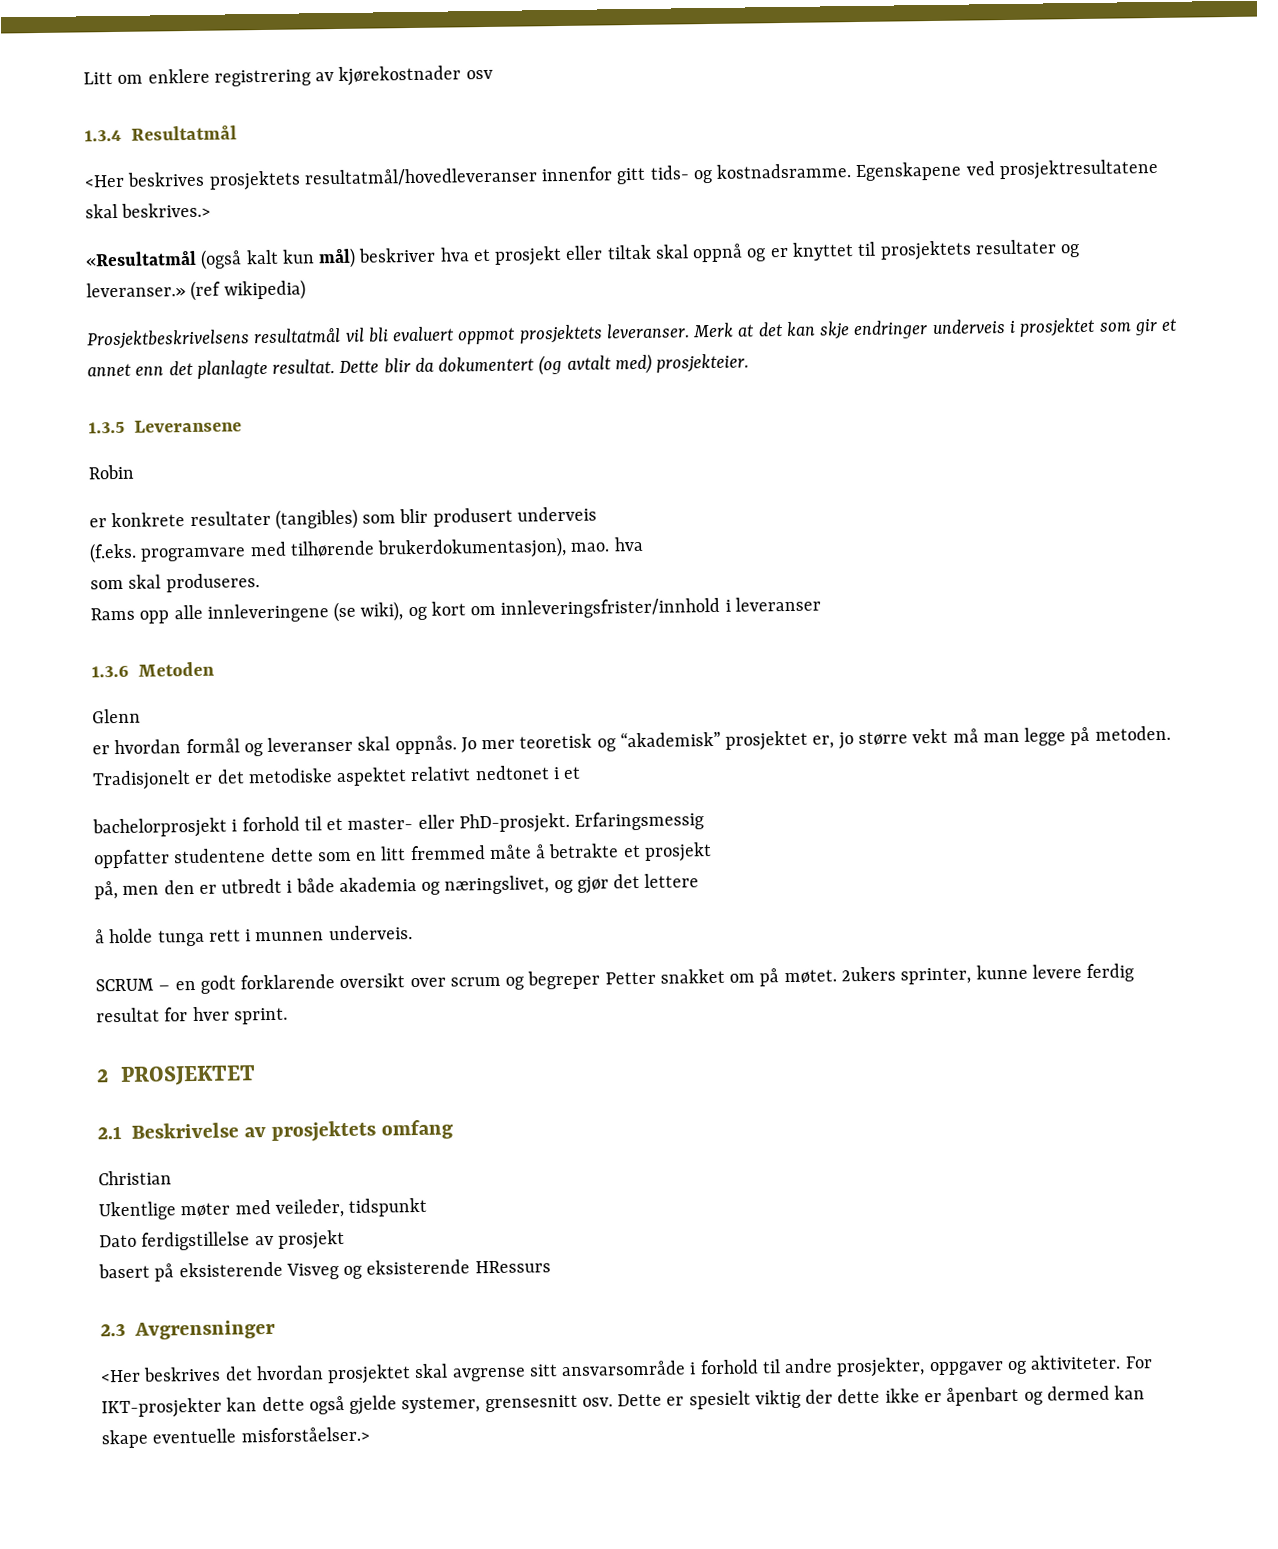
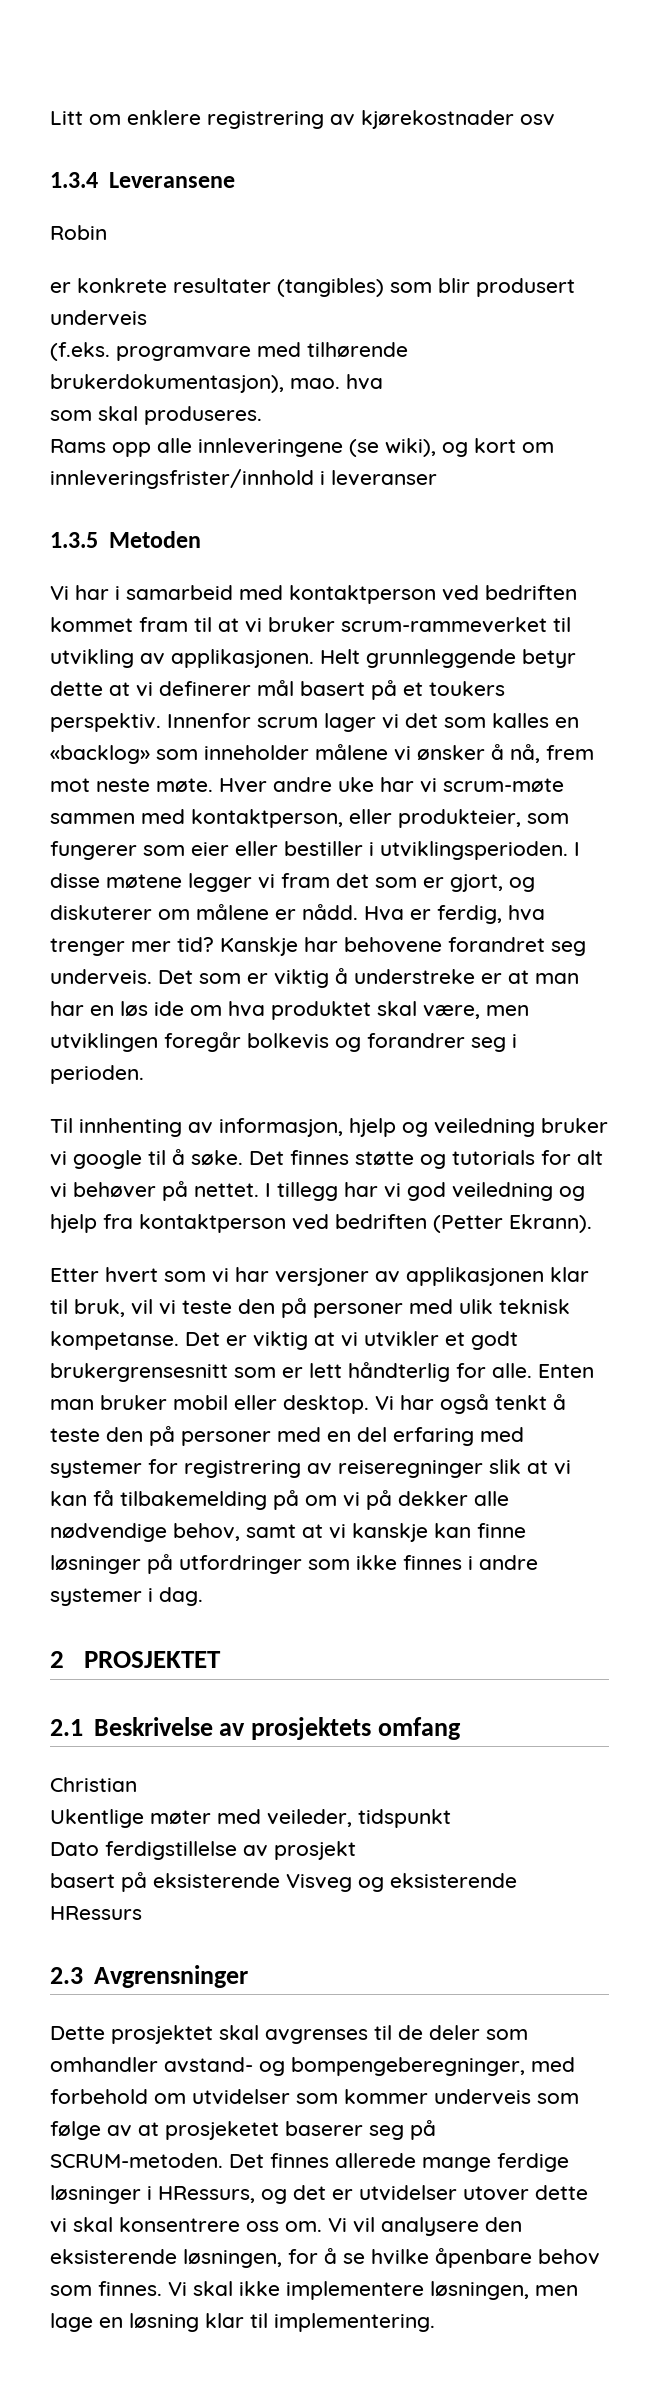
[130,125,237,141] [84,158,1159,191] [85,202,212,219] [85,239,1081,270] [86,279,306,301] [86,317,1178,350] [87,353,750,379] [88,421,125,434] Resultatmål // <Her beskrives prosjektets resultatmål/hovedleveranser innenfor gitt tids- og kostnadsramme. Egenskapene ved prosjektresultatene skal beskrives.> // «Resultatmål (også kalt kun mål) beskriver hva et prosjekt eller tiltak skal oppnå og er knyttet til prosjektets resultater og leveranser.» (ref wikipedia) // Prosjektbeskrivelsens resultatmål vil bli evaluert oppmot prosjektets leveranser. Merk at det kan skje endringer underveis i prosjektet som gir et annet enn det planlagte resultat. Dette blir da dokumentert (og avtalt med) prosjekteier. // 1.3.5 -> (98, 180) none
[91,665,129,678] 1.3.6 -> [50,532,98,548] 1.3.5
[92,708,141,724] [92,725,1171,757] [92,765,582,791] [92,811,705,839] [93,842,712,869] [94,873,700,900] [95,925,413,947] [95,963,1135,994] [96,1006,288,1025] Glenn // er hvordan formål og leveranser skal oppnås. Jo mer teoretisk og “akademisk” prosjektet er, jo større vekt må man legge på metoden. Tradisjonelt er det metodiske aspektet relativt nedtonet i et // bachelorprosjekt i forhold til et master- eller PhD-prosjekt. Erfaringsmessig // oppfatter studentene dette som en litt fremmed måte å betrakte et prosjekt // på, men den er utbredt i både akademia og næringslivet, og gjør det lettere // å holde tunga rett i munnen underveis. // SCRUM – en godt forklarende oversikt over scrum og begreper Petter snakket om på møtet. 2ukers sprinter, kunne levere ferdig resultat for hver sprint. -> [50,585,577,604] [50,617,571,633] [50,649,576,668] [50,680,505,700] [50,713,579,732] [50,744,594,764] [50,777,564,793] [50,809,569,828] [50,841,580,860] [50,873,535,892] [50,904,545,924] [50,937,586,956] [50,968,579,988] [50,1001,529,1020] [50,1032,517,1052] [50,1065,144,1084] [50,1118,608,1137] [50,1149,603,1169] [50,1181,585,1201] [50,1214,592,1233] [50,1267,589,1286] [50,1298,570,1318] [50,1331,518,1350] [50,1362,594,1382] [50,1394,566,1414] [50,1426,524,1446] [50,1459,571,1478] [50,1490,509,1510] [50,1523,526,1542] [50,1554,538,1574] [50,1587,203,1606] Vi har i samarbeid med kontaktperson ved bedriften kommet fram til at vi bruker scrum-rammeverket til utvikling av applikasjonen. Helt grunnleggende betyr dette at vi definerer mål basert på et toukers perspektiv. Innenfor scrum lager vi det som kalles en «backlog» som inneholder målene vi ønsker å nå, frem mot neste møte. Hver andre uke har vi scrum-møte sammen med kontaktperson, eller produkteier, som fungerer som eier eller bestiller i utviklingsperioden. I disse møtene legger vi fram det som er gjort, og diskuterer om målene er nådd. Hva er ferdig, hva trenger mer tid? Kanskje har behovene forandret seg underveis. Det som er viktig å understreke er at man har en løs ide om hva produktet skal være, men utviklingen foregår bolkevis og forandrer seg i perioden. // Til innhenting av informasjon, hjelp og veiledning bruker vi google til å søke. Det finnes støtte og tutorials for alt vi behøver på nettet. I tillegg har vi god veiledning og hjelp fra kontaktperson ved bedriften (Petter Ekrann). // Etter hvert som vi har versjoner av applikasjonen klar til bruk, vil vi teste den på personer med ulik teknisk kompetanse. Det er viktig at vi utvikler et godt brukergrensesnitt som er lett håndterlig for alle. Enten man bruker mobil eller desktop. Vi har også tenkt å teste den på personer med en del erfaring med systemer for registrering av reiseregninger slik at vi kan få tilbakemelding på om vi på dekker alle nødvendige behov, samt at vi kanskje kan finne løsninger på utfordringer som ikke finnes i andre systemer i dag.
[100,1354,1153,1385] [101,1385,1146,1419] [101,1426,370,1449] <Her beskrives det hvordan prosjektet skal avgrense sitt ansvarsområde i forhold til andre prosjekter, oppgaver og aktiviteter. For IKT-prosjekter kan dette også gjelde systemer, grensesnitt osv. Dette er spesielt viktig der dette ikke er åpenbart og dermed kan skape eventuelle misforståelser.> -> [50,2025,528,2044] [50,2057,575,2076] [50,2089,579,2105] [50,2120,436,2140] [50,2153,569,2172] [50,2185,588,2204] [50,2217,522,2236] [50,2248,600,2268] [50,2281,578,2300] [50,2313,435,2332] Dette prosjektet skal avgrenses til de deler som omhandler avstand- og bompengeberegninger, med forbehold om utvidelser som kommer underveis som følge av at prosjeketet baserer seg på SCRUM-metoden. Det finnes allerede mange ferdige løsninger i HRessurs, og det er utvidelser utover dette vi skal konsentrere oss om. Vi vil analysere den eksisterende løsningen, for å se hvilke åpenbare behov som finnes. Vi skal ikke implementere løsningen, men lage en løsning klar til implementering.

